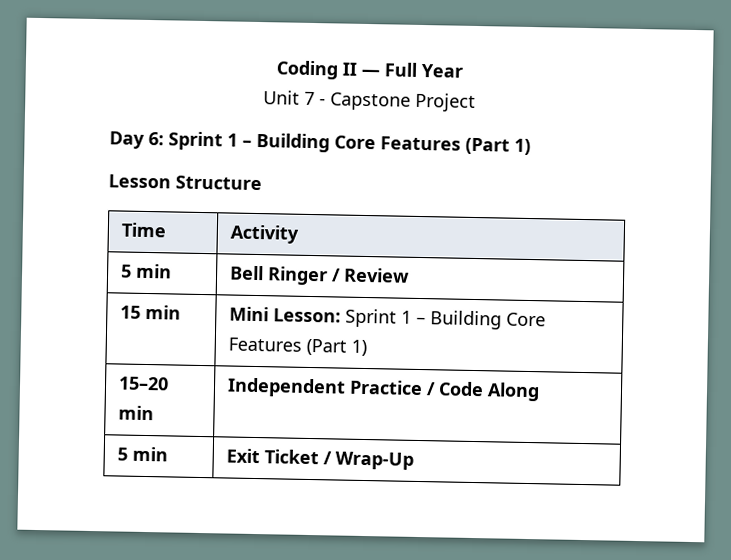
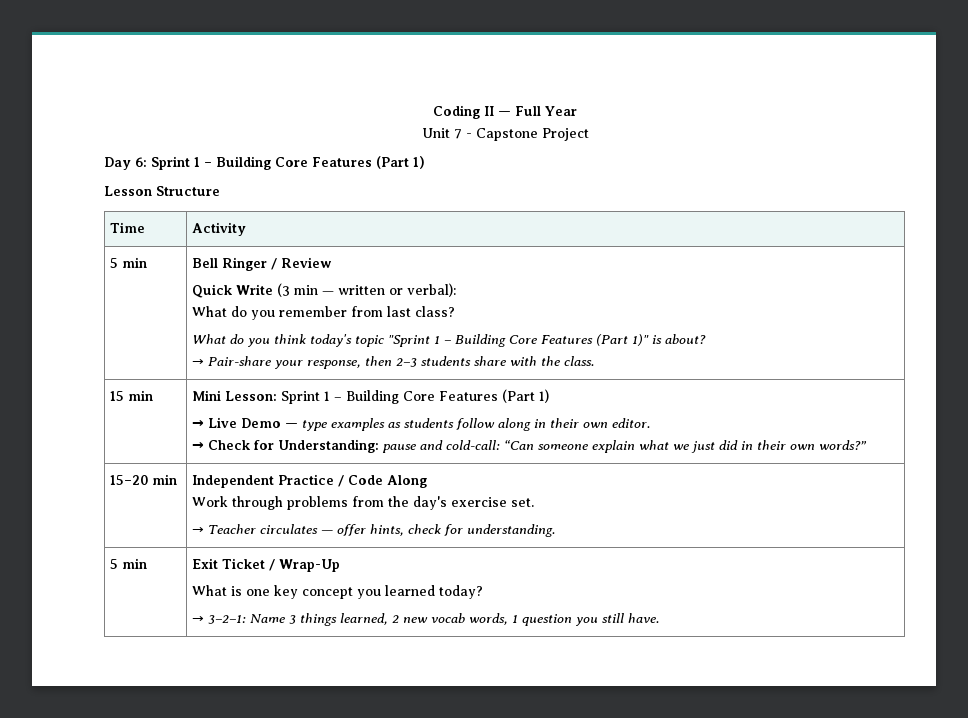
(411, 275) none -> [191,283,456,298] [191,306,455,320] [191,334,706,347] [191,356,594,369] // Quick Write (3 min — written or verbal): // What do you remember from last class? // What do you think today's topic "Sprint 1 – Building Core Features (Part 1)" is about? // → Pair-share your response, then 2–3 students share with the class.
(368, 348) none -> [191,417,650,431] [191,439,867,453] // → Live Demo — type examples as students follow along in their own editor. // → Check for Understanding: pause and cold-call: “Can someone explain what we just did in their own words?”
(541, 392) none -> [191,496,534,510] [191,524,555,537] // Work through problems from the day's exercise set. // → Teacher circulates — offer hints, check for understanding.
(415, 460) none -> [191,585,483,599] [191,613,659,626] // What is one key concept you learned today? // → 3–2–1: Name 3 things learned, 2 new vocab words, 1 question you still have.

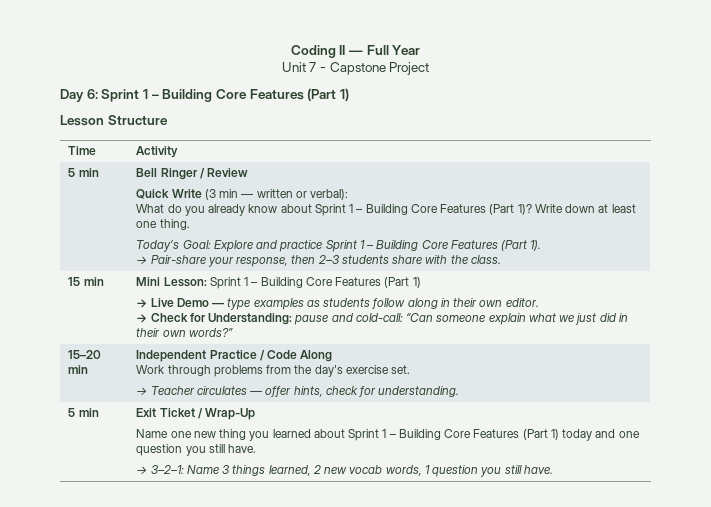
[278,306,455,317] [191,334,706,347] remember from last class? // What do you think today's topic "Sprint 1 – Building Core Features (Part 1)" is about? -> [208,204,636,216] [136,219,190,230] [136,240,542,252] already know about Sprint 1 – Building Core Features (Part 1)? Write down at least one thing. // Today’s Goal: Explore and practice Sprint 1 – Building Core Features (Part 1).
[191,585,483,599] What is one key concept you learned today? -> [136,429,640,441] [136,444,257,456] Name one new thing you learned about Sprint 1 – Building Core Features (Part 1) today and one question you still have.

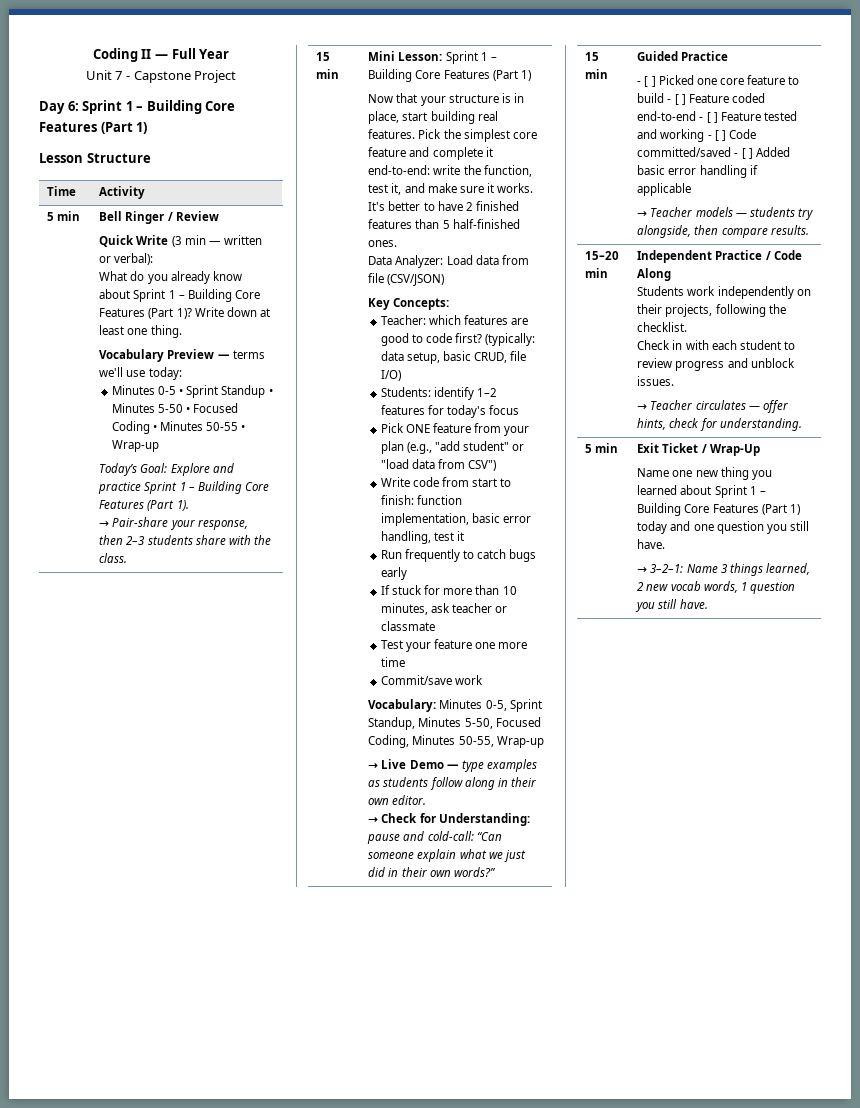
(190, 224) none -> [99,349,265,362] [99,367,182,380] [111,385,273,398] [111,403,239,413] [111,421,246,434] [111,440,159,452] // Vocabulary Preview — terms we'll use today: // Minutes 0-5 • Sprint Standup • Minutes 5-50 • Focused Coding • Minutes 50-55 • Wrap-up
(421, 282) none -> [368,93,524,106] [368,111,498,124] [368,129,537,142] [368,147,493,160] [368,165,532,177] [368,183,533,195] [368,201,519,211] [368,219,520,229] [368,240,398,247] [368,255,529,268] [368,273,445,286] [368,298,450,310] [380,315,529,325] [380,333,536,346] [380,351,527,364] [380,370,401,381] [380,387,498,400] [380,405,520,418] [380,423,530,436] [380,441,525,454] [380,459,497,471] [380,477,512,487] [380,495,463,505] [380,513,532,526] [380,531,465,544] [380,549,537,562] [380,567,407,580] [380,585,517,595] [380,603,508,615] [380,621,435,631] [380,639,528,652] [380,657,405,667] [380,675,484,685] [368,699,542,712] [368,717,541,730] [368,735,544,748] // Now that your structure is in place, start building real features. Pick the simplest core feature and complete it end-to-end: write the function, test it, and make sure it works. It's better to have 2 finished features than 5 half-finished ones. // Data Analyzer: Load data from file (CSV/JSON) // Key Concepts: // Teacher: which features are good to code first? (typically: data setup, basic CRUD, file I/O) // Students: identify 1–2 features for today's focus // Pick ONE feature from your plan (e.g., "add student" or "load data from CSV") // Write code from start to finish: function implementation, basic error handling, test it // Run frequently to catch bugs early // If stuck for more than 10 minutes, ask teacher or classmate // Test your feature one more time // Commit/save work // Vocabulary: Minutes 0-5, Sprint Standup, Minutes 5-50, Focused Coding, Minutes 50-55, Wrap-up
(233, 332) none -> [585,52,600,61] [585,69,609,79] [637,51,729,61] [637,75,800,87] [637,93,765,105] [637,111,797,123] [637,129,756,142] [637,147,790,159] [637,165,758,178] [637,183,692,196] [637,207,813,220] [637,225,809,238] // 15 min | Guided Practice // - [ ] Picked one core feature to build - [ ] Feature coded end-to-end - [ ] Feature tested and working - [ ] Code committed/saved - [ ] Added basic error handling if applicable // → Teacher models — students try alongside, then compare results.
[136,365,411,377] Work through problems from the day's exercise set. -> [637,286,811,299] [637,304,786,317] [637,322,688,332] [637,340,795,350] [637,358,795,371] [637,376,675,386] Students work independently on their projects, following the checklist. // Check in with each student to review progress and unblock issues.

